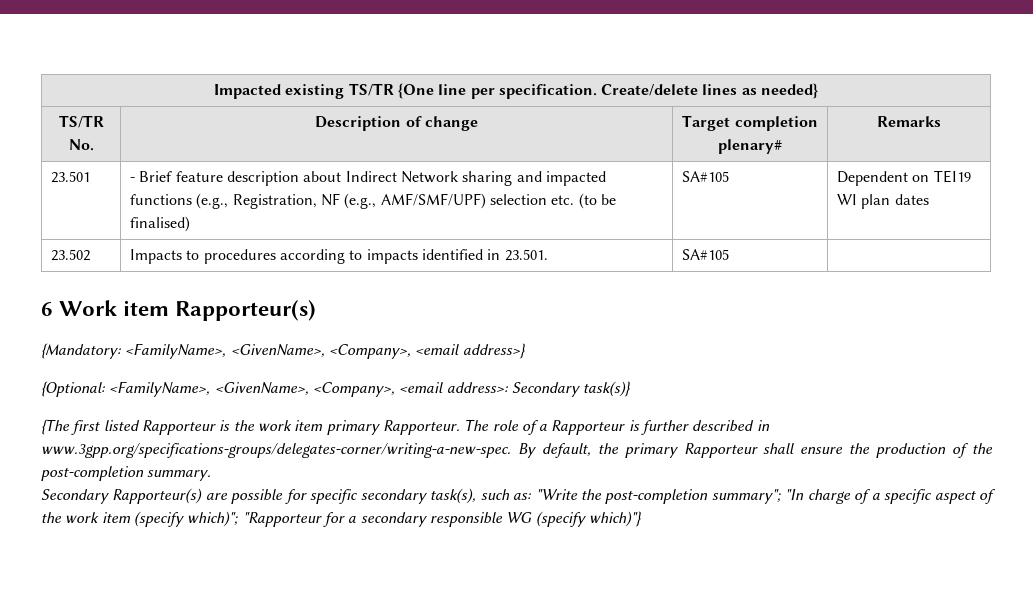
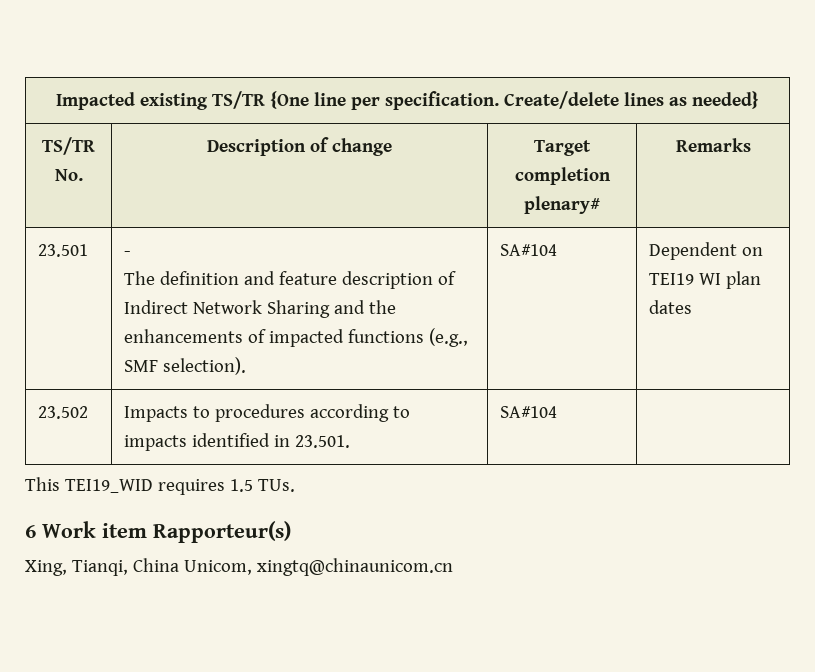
[139,171,173,182] Brief -> [124,271,276,285] // The definition and
[303,171,342,182] about -> [438,271,457,285] of
[462,171,607,186] [130,193,617,209] [130,216,191,232] [682,171,730,182] sharing and impacted functions (e.g., Registration, NF (e.g., AMF/SMF/UPF) selection etc. (to be finalised) | SA#105 -> [267,300,397,318] [124,328,469,347] [124,357,247,375] [500,244,558,256] Sharing and the enhancements of impacted functions (e.g., SMF selection). | SA#104
[682,249,730,260] [41,300,317,321] [41,343,526,359] [41,381,632,397] [41,419,770,435] [41,443,993,458] [41,466,212,481] [41,488,997,504] [41,511,642,527] SA#105 | // 6 Work item Rapporteur(s) // {Mandatory: <FamilyName>, <GivenName>, <Company>, <email address>} // {Optional: <FamilyName>, <GivenName>, <Company>, <email address>: Secondary task(s)} // {The first listed Rapporteur is the work item primary Rapporteur. The role of a Rapporteur is further described in www.3gpp.org/specifications-groups/delegates-corner/writing-a-new-spec. By default, the primary Rapporteur shall ensure the production of the post-completion summary. // Secondary Rapporteur(s) are possible for specific secondary task(s), such as: "Write the post-completion summary"; "In charge of a specific aspect of the work item (specify which)"; "Rapporteur for a secondary responsible WG (specify which)"} -> [500,406,558,418] [25,477,295,495] [25,521,291,543] [25,558,453,576] SA#104 | // This TEI19_WID requires 1.5 TUs. // 6 Work item Rapporteur(s) // Xing, Tianqi, China Unicom, xingtq@chinaunicom.cn

